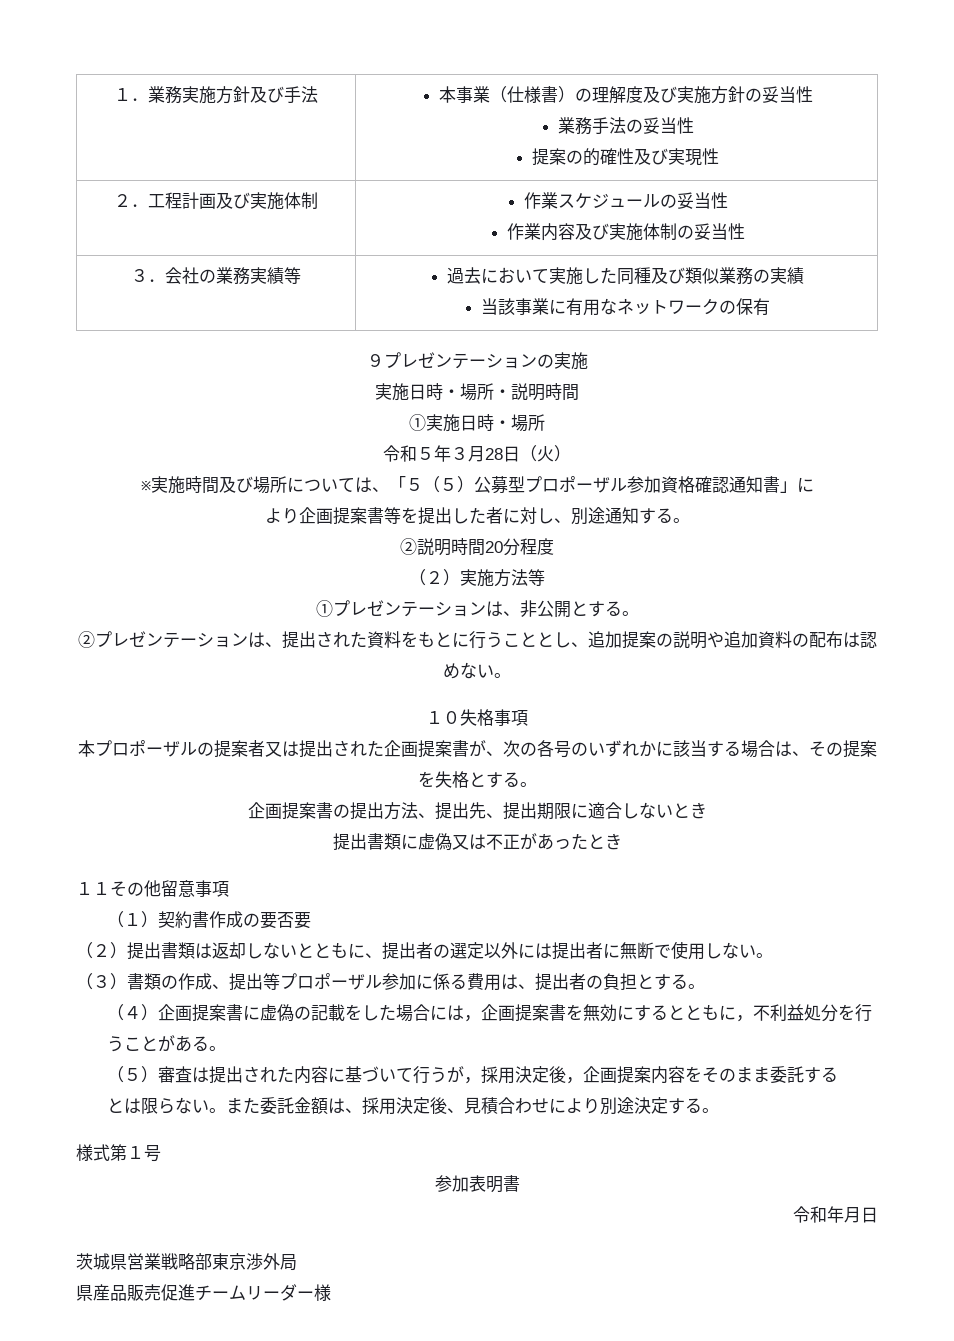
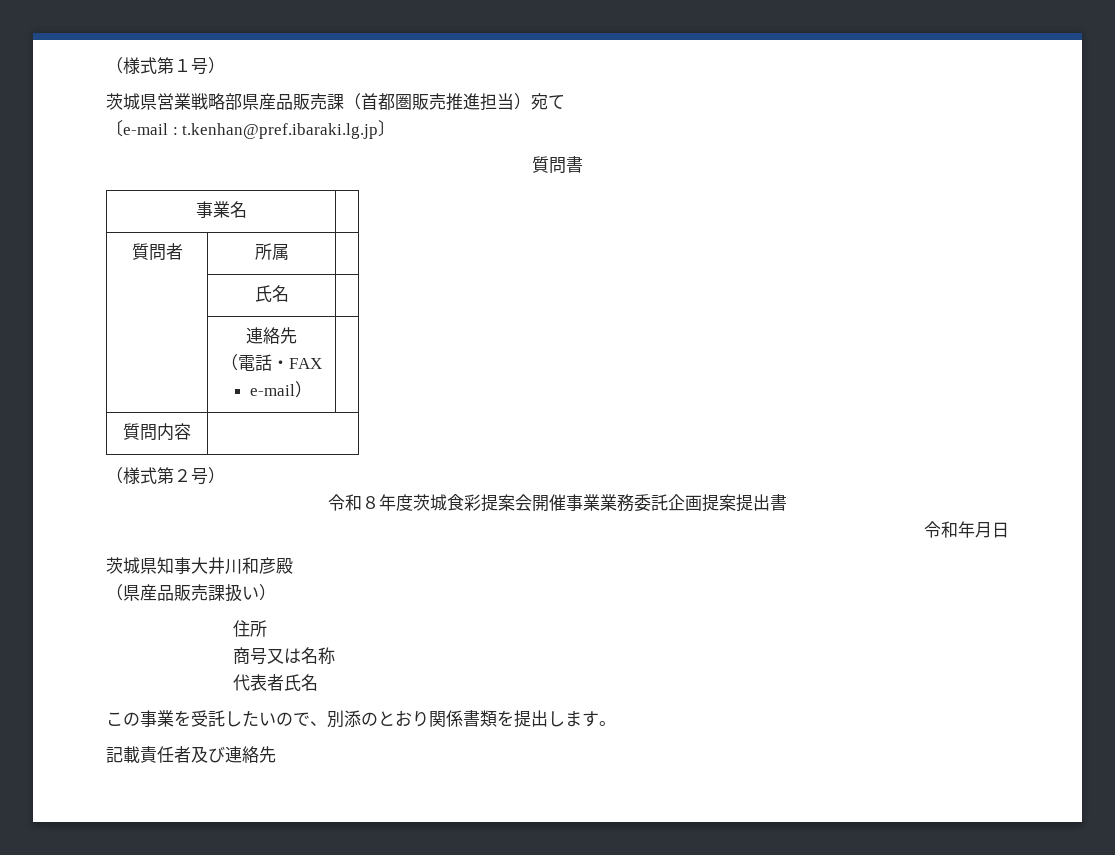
[114,86,318,104] [438,86,813,104] [557,117,694,135] [532,148,720,166] [114,192,318,210] [523,192,728,209] [506,223,745,241] [131,267,301,285] [447,267,805,285] [481,298,771,316] [366,352,588,370] [375,383,579,401] [409,414,545,432] [383,445,571,462] [140,476,814,494] [264,507,690,525] [400,538,554,556] [409,569,545,587] [315,600,639,618] [77,631,877,649] [443,662,511,679] [426,709,528,726] [77,740,877,758] [417,771,537,788] [247,802,707,820] [332,833,622,851] [76,880,229,897] [107,911,312,929] [76,941,773,960] [76,973,705,991] [107,1004,873,1022] [107,1035,227,1052] [107,1066,839,1084] [107,1097,720,1115] [76,1144,161,1162] [434,1175,503,1193] １．業務実施方針及び手法 | 本事業（仕様書）の理解度及び実施方針の妥当性 // 業務手法の妥当性 // 提案の的確性及び実現性 // ２．工程計画及び実施体制 | 作業スケジュールの妥当性 // 作業内容及び実施体制の妥当性 // ３．会社の業務実績等 | 過去において実施した同種及び類似業務の実績 // 当該事業に有用なネットワークの保有 // ９プレゼンテーションの実施 // 実施日時・場所・説明時間 // ①実施日時・場所 // 令和５年３月28日（火） // ※実施時間及び場所については、「５（５）公募型プロポーザル参加資格確認通知書」に // より企画提案書等を提出した者に対し、別途通知する。 // ②説明時間20分程度 // （２）実施方法等 // ①プレゼンテーションは、非公開とする。 // ②プレゼンテーションは、提出された資料をもとに行うこととし、追加提案の説明や追加資料の配布は認めない。 // １０失格事項 // 本プロポーザルの提案者又は提出された企画提案書が、次の各号のいずれかに該当する場合は、その提案を失格とする。 // 企画提案書の提出方法、提出先、提出期限に適合しないとき // 提出書類に虚偽又は不正があったとき // １１その他留意事項 // （１）契約書作成の要否要 // （２）提出書類は返却しないとともに、提出者の選定以外には提出者に無断で使用しない。 // （３）書類の作成、提出等プロポーザル参加に係る費用は、提出者の負担とする。 // （４）企画提案書に虚偽の記載をした場合には，企画提案書を無効にするとともに，不利益処分を行うことがある。 // （５）審査は提出された内容に基づいて行うが，採用決定後，企画提案内容をそのまま委託する // とは限らない。また委託金額は、採用決定後、見積合わせにより別途決定する。 // 様式第１号 // 参加表明 -> [106,57,225,75] [106,93,565,111] [106,120,396,139] [532,156,583,174] [195,201,247,218] [131,243,183,261] [254,243,289,260] [254,285,289,302] [246,327,297,344] [221,354,322,371] [249,381,312,398] [123,423,191,441] [106,467,225,485] [328,494,770,512] （様式第１号） // 茨城県営業戦略部県産品販売課（首都圏販売推進担当）宛て // 〔e-mail : t.kenhan@pref.ibaraki.lg.jp〕 // 質問書 // 事業名 | // 質問者 | 所属 | // | 氏名 | // | 連絡先 // （電話・FAX // e-mail） | // 質問内容 | // （様式第２号） // 令和８年度茨城食彩提案会開催事業業務委託企画提案提出
[127,1253,297,1271] [76,1284,331,1301] 営業戦略部東京渉外局 // 県産品販売促進チームリーダー様 -> [157,557,293,574] [106,584,276,602] [232,620,267,637] [232,647,335,665] [232,674,318,691] [106,710,616,728] [106,746,276,763] 知事大井川和彦殿 // （県産品販売課扱い） // 住所 // 商号又は名称 // 代表者氏名 // この事業を受託したいので、別添のとおり関係書類を提出します。 // 記載責任者及び連絡先

